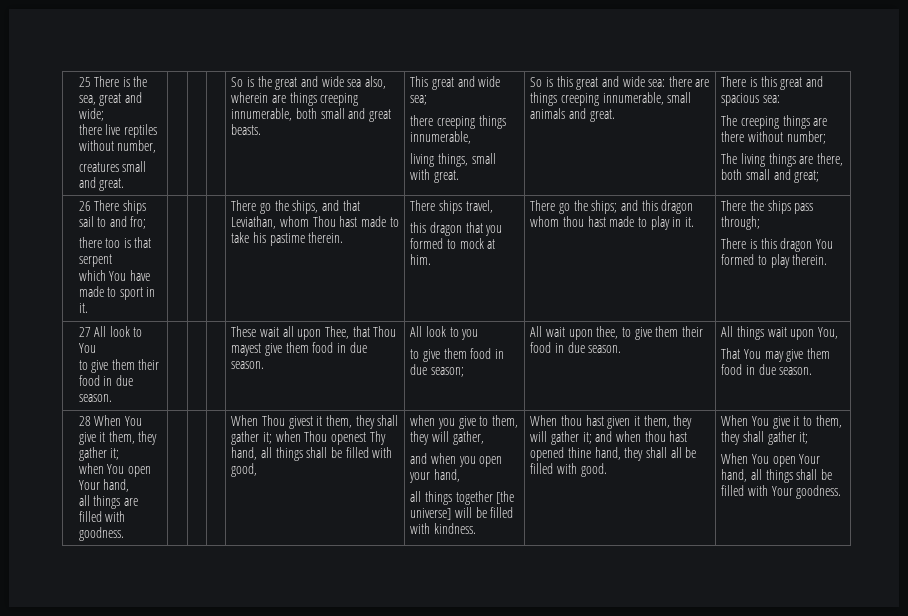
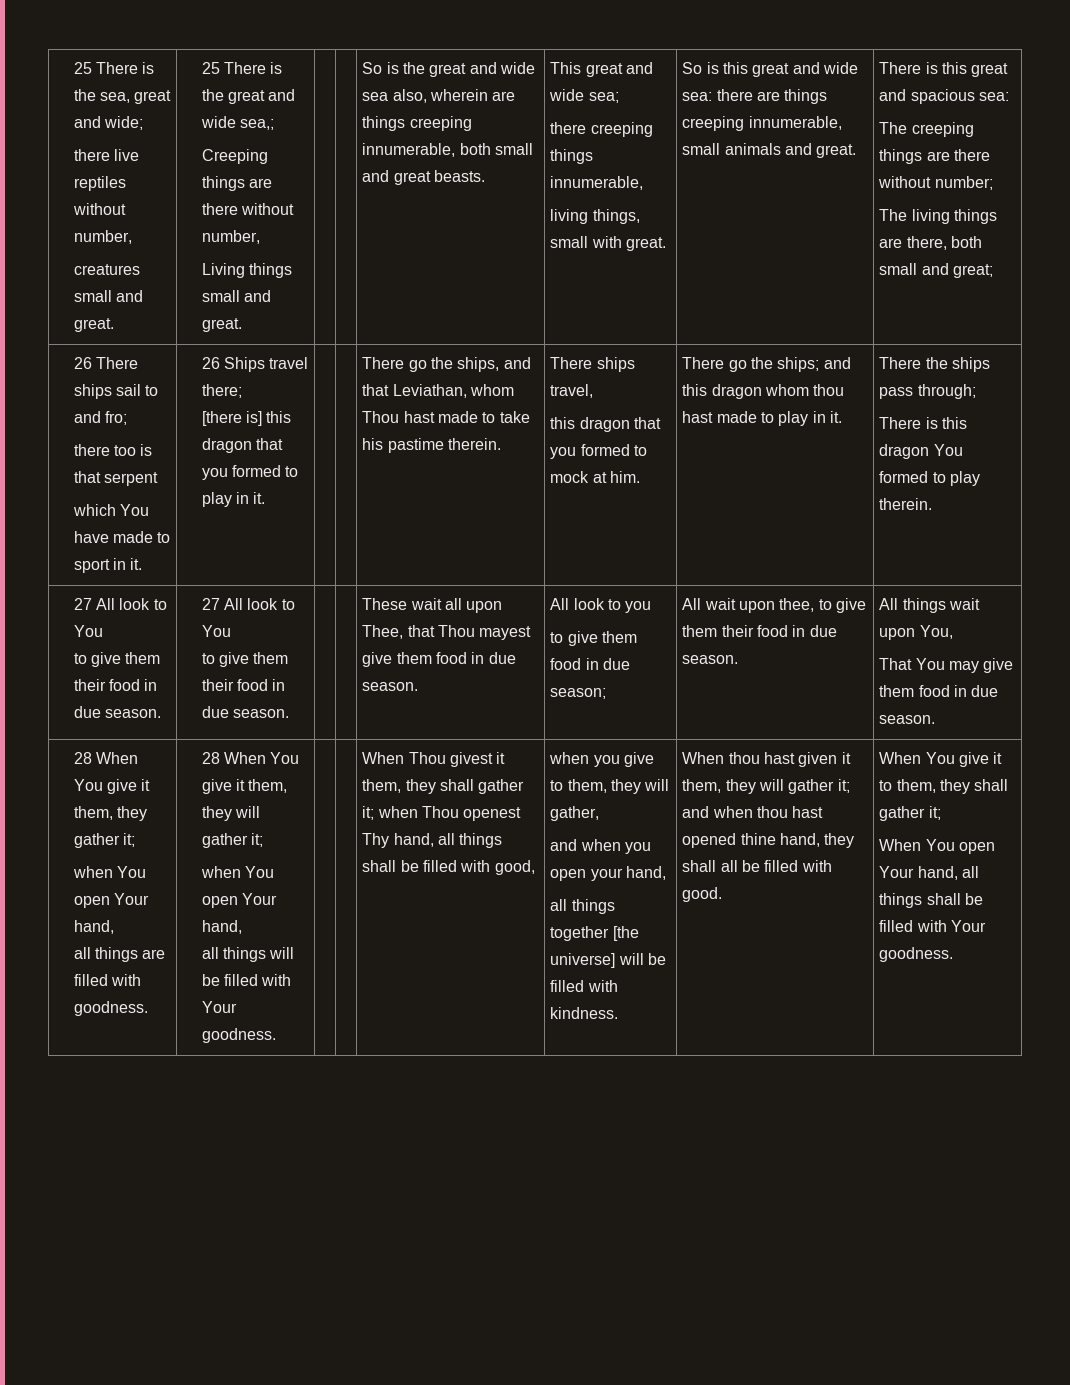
(125, 184) none -> [201,62,283,74] [201,89,296,104] [200,116,274,130] [201,149,268,164] [201,176,272,191] [201,203,294,215] [201,230,260,244] [201,263,292,278] [201,290,271,302] [201,318,242,332] 25 There is the great and wide sea,; // Creeping things are there without number, // Living things small and great.
(88, 308) none -> [201,357,309,372] [201,384,242,398] [201,411,292,426] [201,438,283,453] [201,465,299,480] [201,492,266,507] 26 Ships travel there; // [there is] this dragon that you formed to play in it.
(112, 398) none -> [201,598,295,610] [201,625,231,637] [201,652,289,667] [201,679,286,691] [201,706,289,718] 27 All look to You // to give them their food in due season.
(124, 534) none -> [201,752,300,764] [201,779,288,794] [201,806,260,821] [201,833,263,848] [200,866,274,878] [201,893,277,908] [201,920,242,934] [201,947,295,962] [201,974,292,986] [201,1001,237,1013] [201,1028,276,1043] 28 When You give it them, they will gather it; // when You open Your hand, // all things will be filled with Your goodness.

